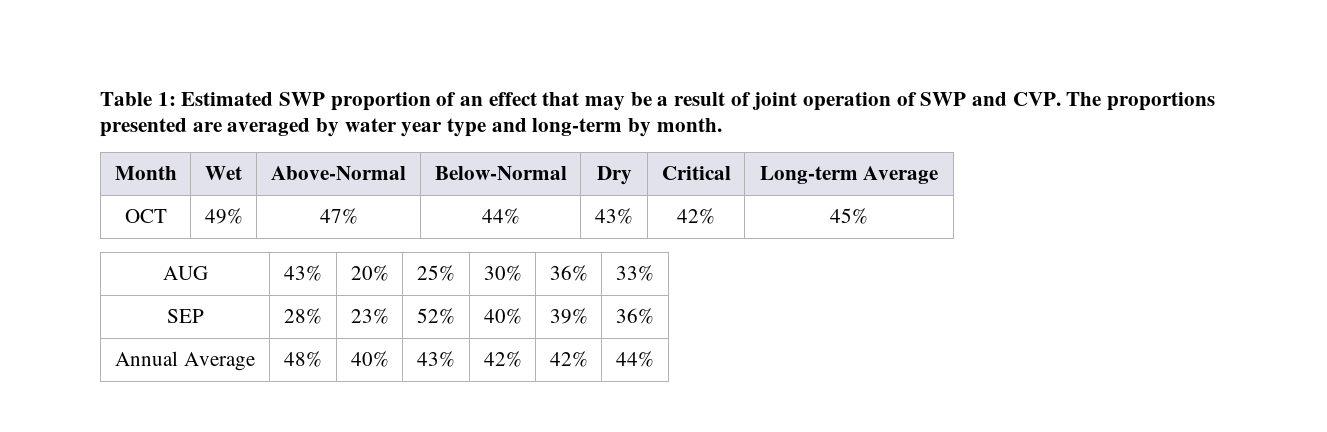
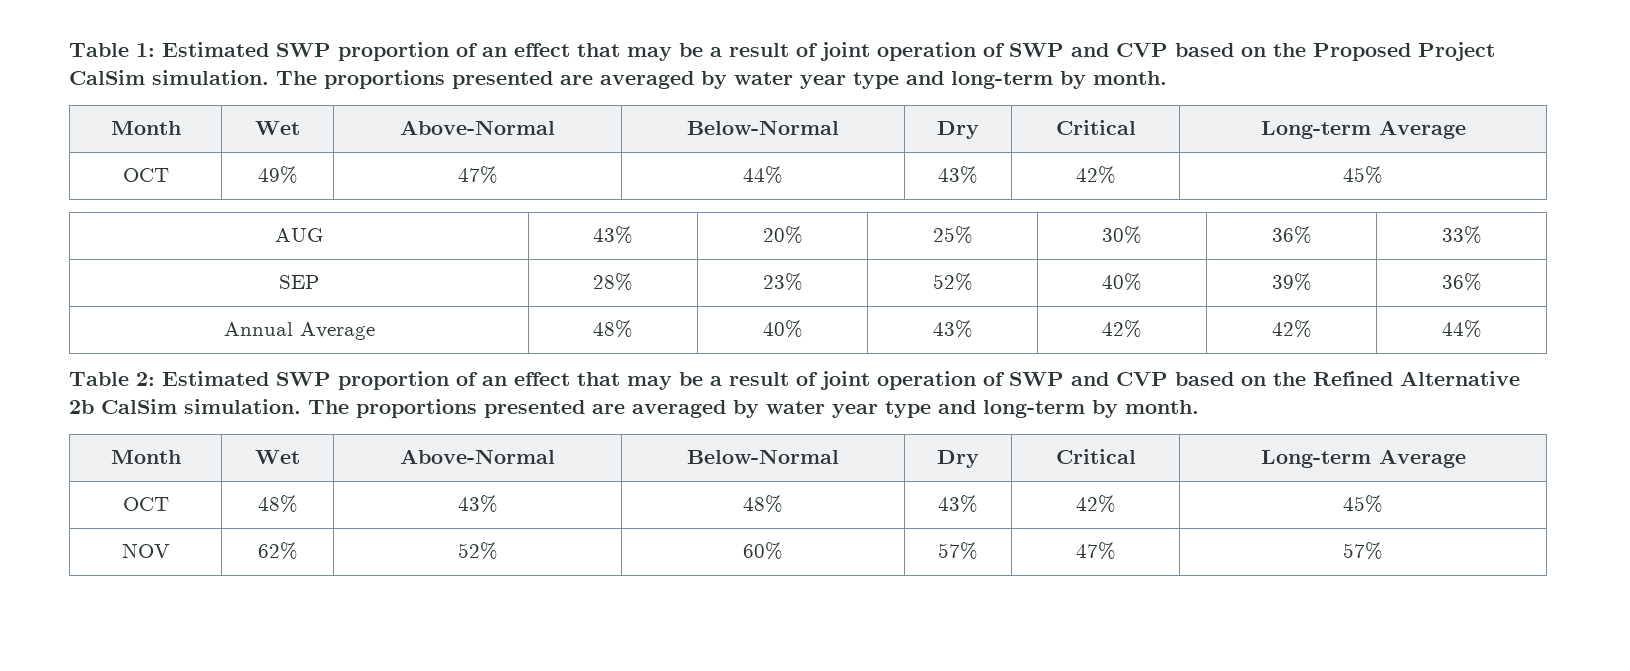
[1012,92,1061,106] CVP. -> [1116,42,1495,61] [69,70,269,85] CVP based on the Proposed Project CalSim simulation.
(654, 359) none -> [69,371,1520,390] [69,399,1199,418] [110,450,181,464] [255,450,300,464] [400,449,555,464] [687,449,840,464] [937,450,979,468] [1055,449,1136,464] [1260,449,1466,468] [122,497,169,511] [257,495,298,513] [457,495,498,513] [743,495,784,513] [938,495,978,513] [1075,495,1116,513] [1343,495,1383,513] [121,543,170,558] [257,542,298,560] [457,542,498,560] [743,542,784,560] [938,542,978,560] [1075,542,1116,560] [1343,542,1383,560] // Table 2: Estimated SWP proportion of an effect that may be a result of joint operation of SWP and CVP based on the Refined Alternative 2b CalSim simulation. The proportions presented are averaged by water year type and long-term by month. // Month | Wet | Above-Normal | Below-Normal | Dry | Critical | Long-term Average // OCT | 48% | 43% | 48% | 43% | 42% | 45% // NOV | 62% | 52% | 60% | 57% | 47% | 57%

